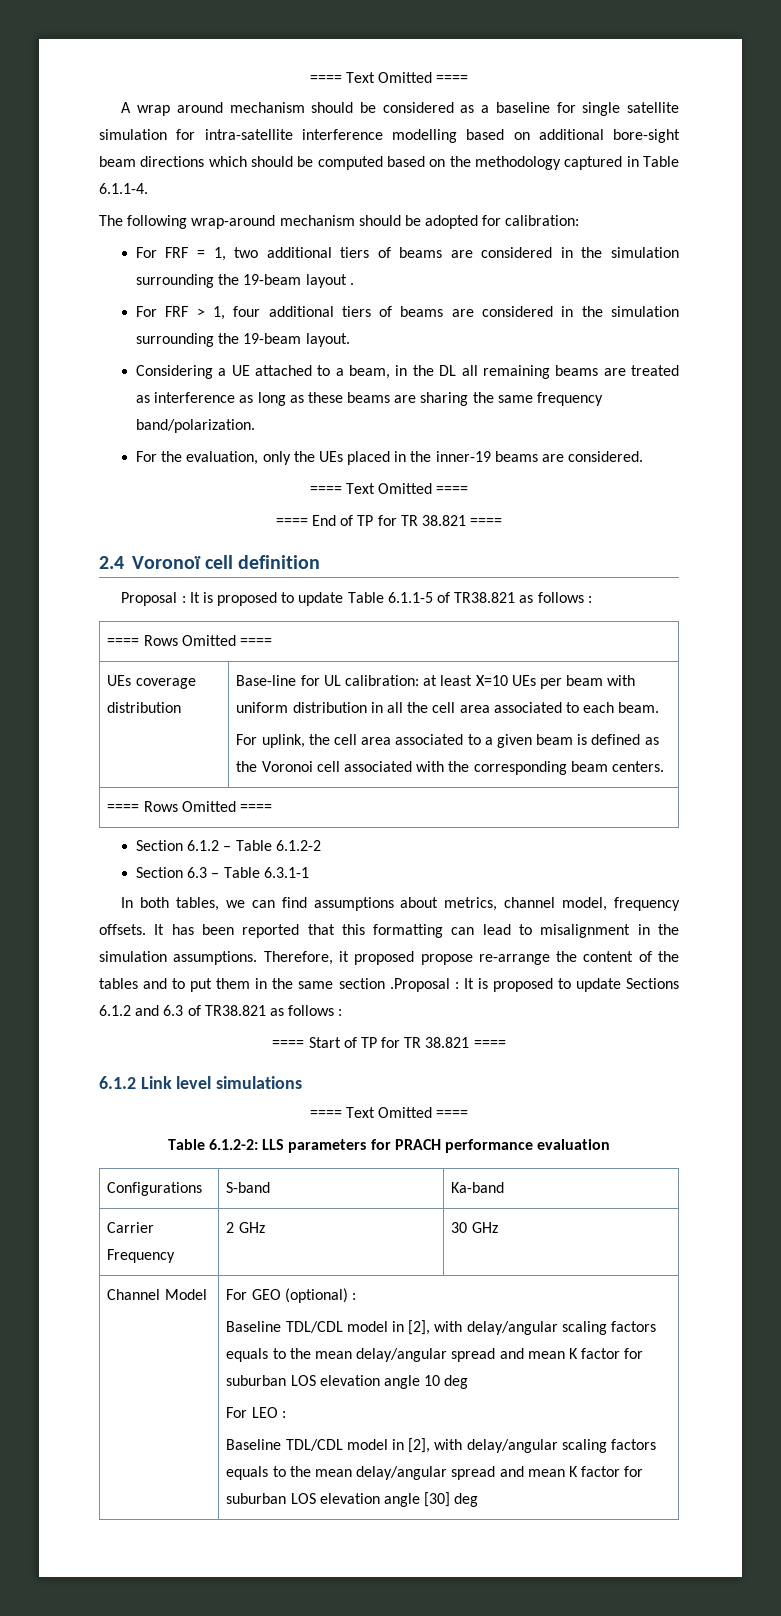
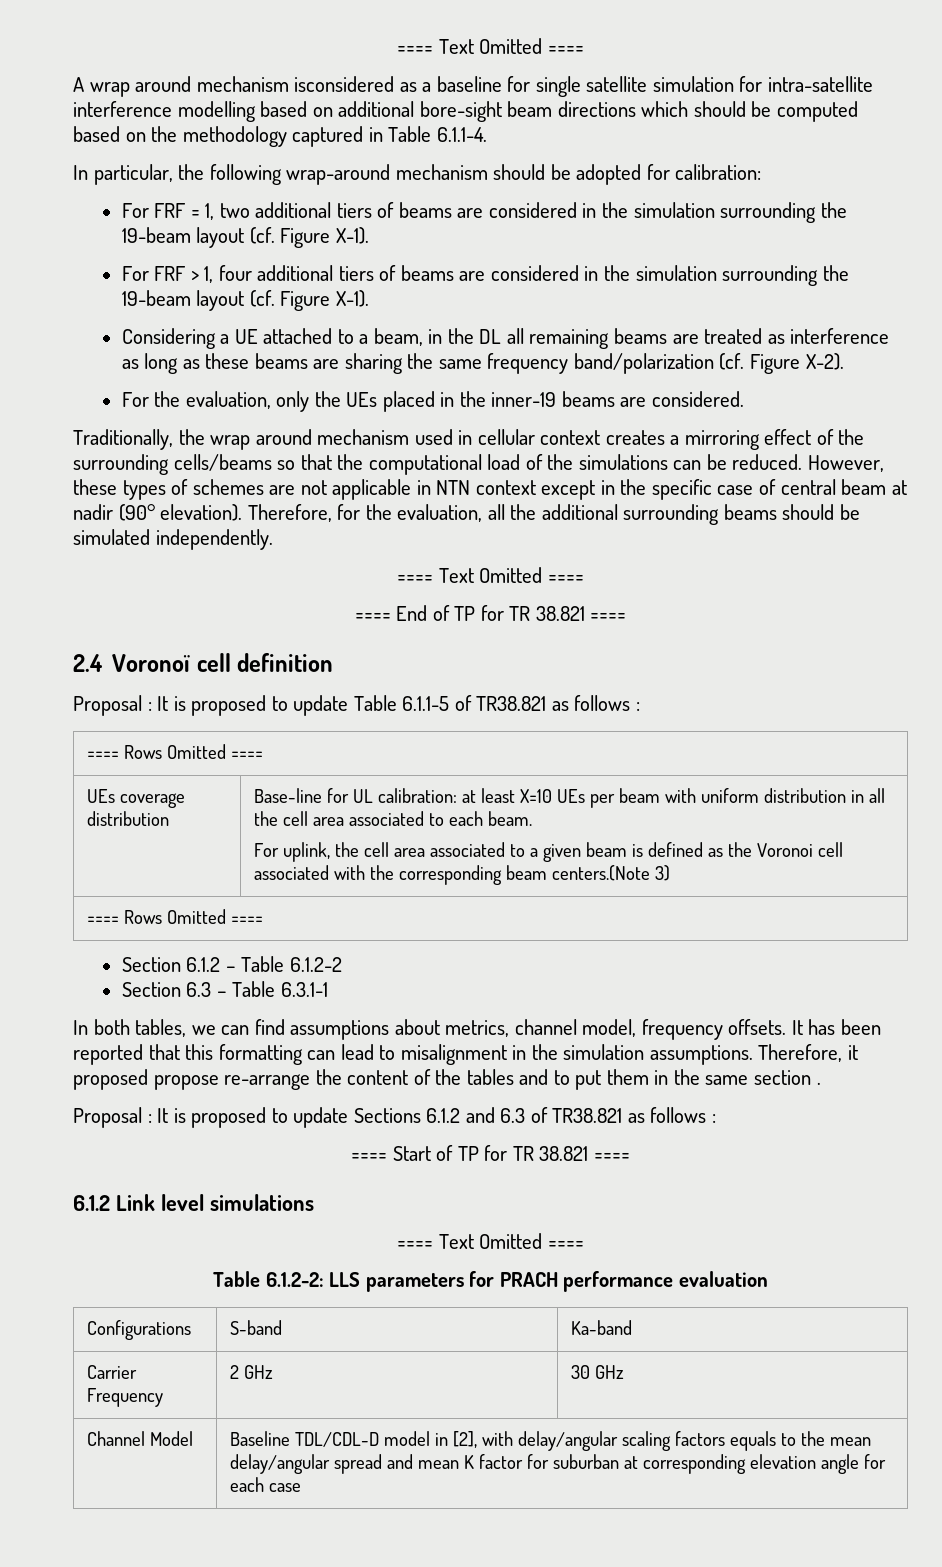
[311,102,454,113] should be considered -> [294,76,395,92] isconsidered
[99,215,123,226] The -> [73,164,205,185] In particular, the
[349,283,354,285] . -> [249,227,369,248] (cf. Figure X-1).
[305,333,350,347] layout. -> [196,290,369,311] layout (cf. Figure X-1).
[135,419,255,433] band/polarization. -> [573,353,844,374] band/polarization (cf. Figure X-2).
(644, 456) none -> [73,429,865,450] [73,454,884,475] [73,479,907,500] [73,504,860,525] [73,529,273,550] // Traditionally, the wrap around mechanism used in cellular context creates a mirroring effect of the surrounding cells/beams so that the computational load of the simulations can be reduced. However, these types of schemes are not applicable in NTN context except in the specific case of central beam at nadir (90° elevation). Therefore, for the evaluation, all the additional surrounding beams should be simulated independently.
[611,761,664,772] centers. -> [551,865,670,881] centers.(Note 3)
[389,978,450,992] .Proposal -> [816,1082,821,1085] [73,1107,142,1128] . // Proposal
[226,1288,356,1303] [226,1321,343,1333] For GEO (optional) : // Baseline TDL/CDL -> [229,1431,379,1447] Baseline TDL/CDL-D
[290,1375,469,1389] [226,1407,286,1418] [226,1438,656,1453] [226,1466,644,1480] [226,1492,479,1507] LOS elevation angle 10 deg // For LEO : // Baseline TDL/CDL model in [2], with delay/angular scaling factors equals to the mean delay/angular spread and mean K factor for suburban LOS elevation angle [30] deg -> [623,1454,886,1474] [229,1477,301,1492] at corresponding elevation angle for each case

